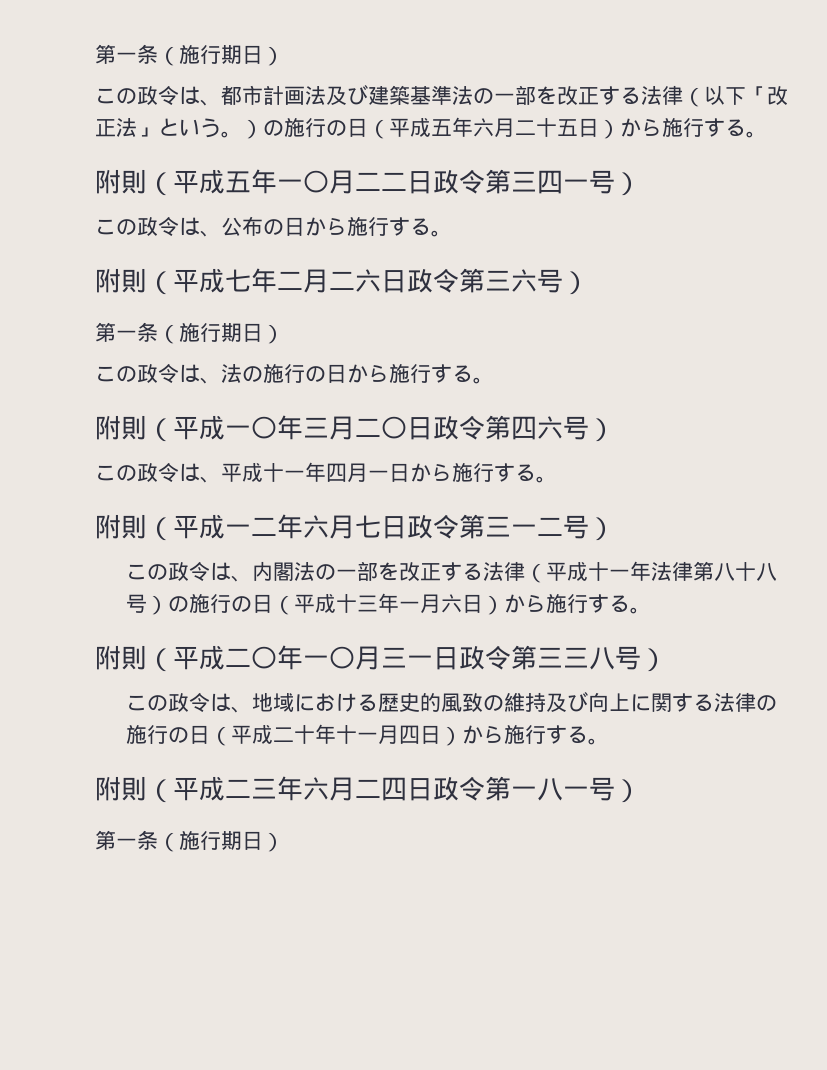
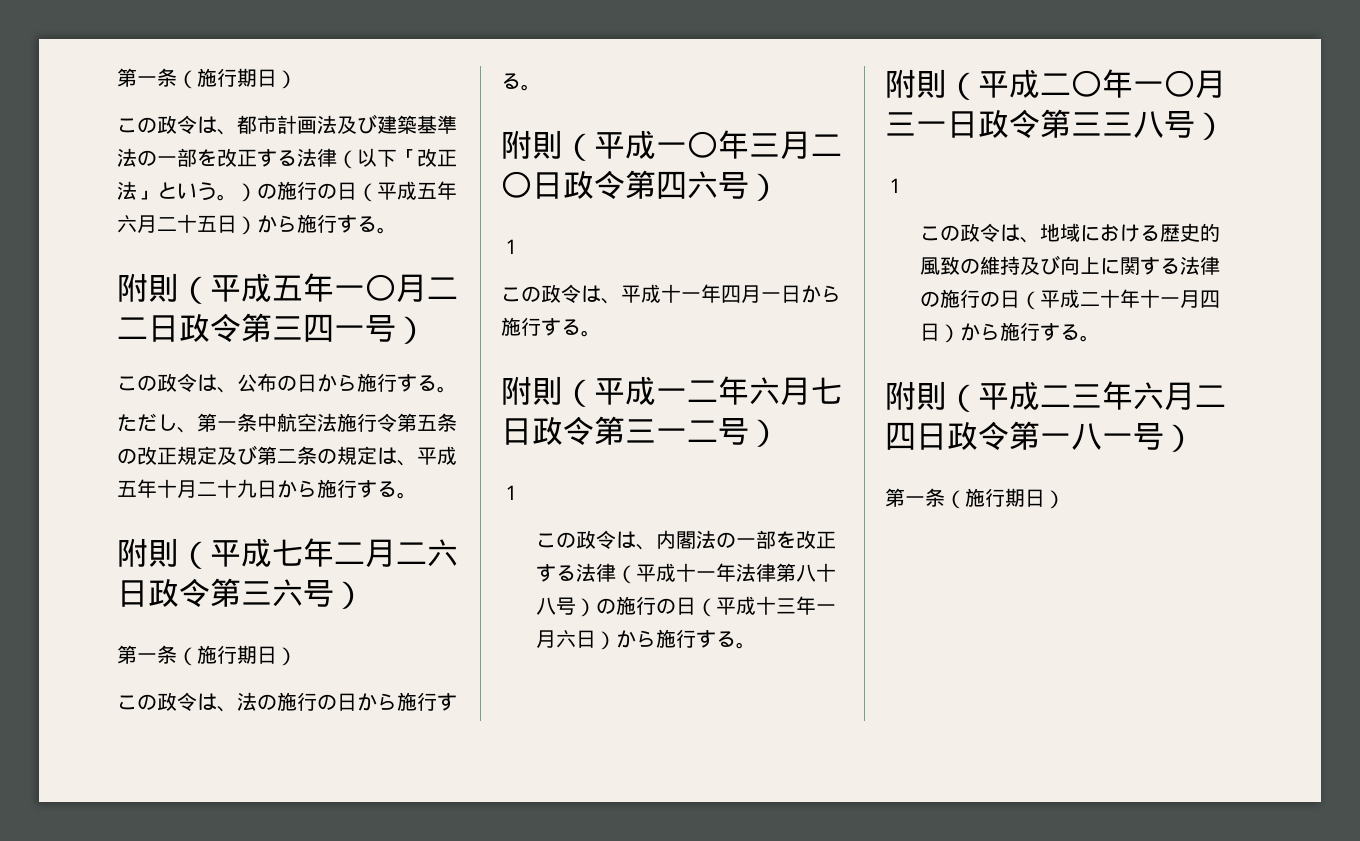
(452, 233) none -> [117,413,457,433] [117,445,457,466] [117,479,417,499] // ただし、第一条中航空法施行令第五条の改正規定及び第二条の規定は、平成五年十月二十九日から施行する。
(615, 430) none -> [501,239,521,254] // １
(615, 529) none -> [501,485,521,500] // １
(667, 660) none -> [885,178,905,193] // １

